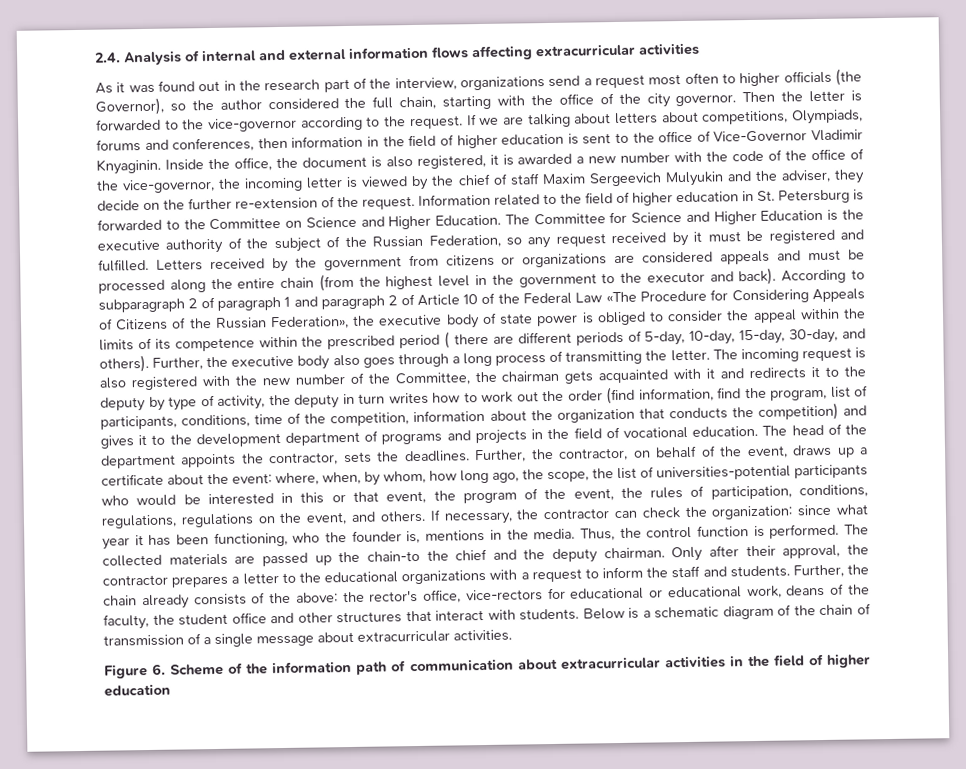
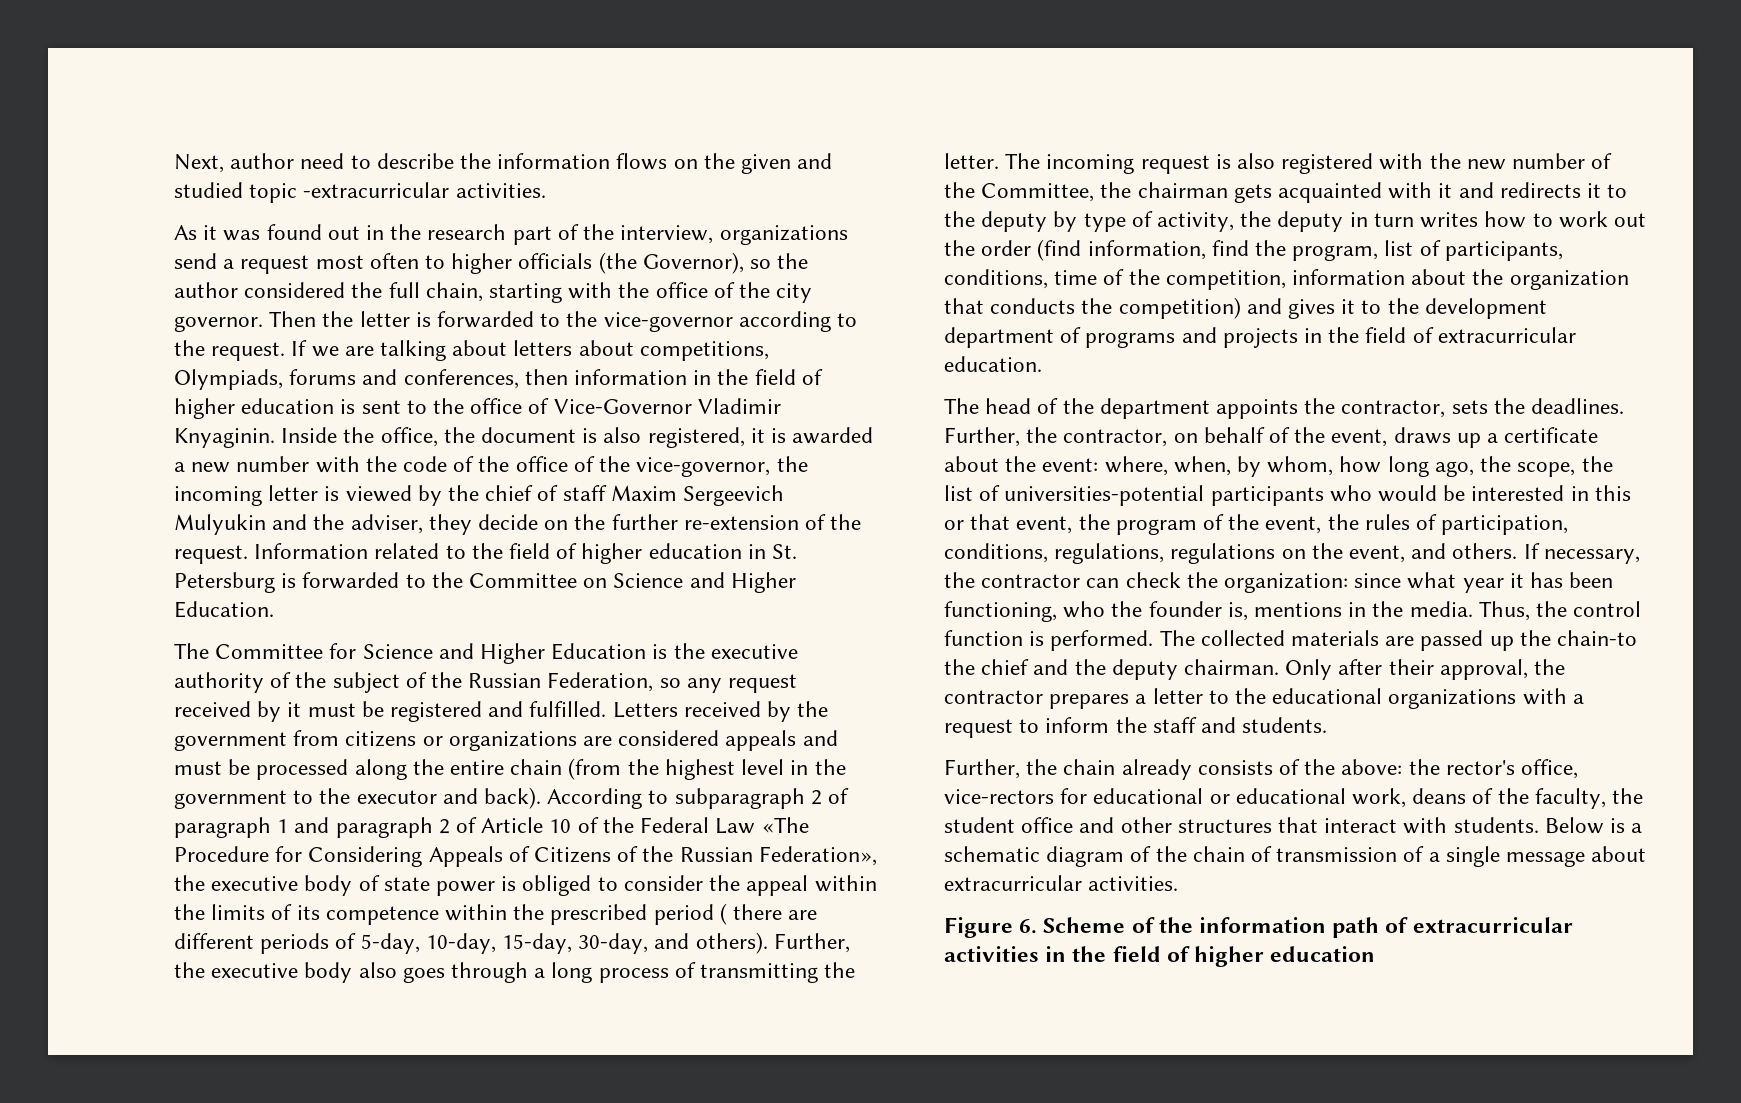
[95,42,700,66] 2.4. Analysis of internal and external information flows affecting extracurricular activities -> [174,153,833,174] [174,182,546,203] Next, author need to describe the information flows on the given and studied topic -extracurricular activities.
(502, 220) none -> (274, 609) //
[622,426,688,439] vocational -> [1437,327,1576,343] extracurricular
(759, 431) none -> (1042, 364) //
(790, 571) none -> (1328, 725) //
[409,658,558,672] communication about -> (1409, 925) none

